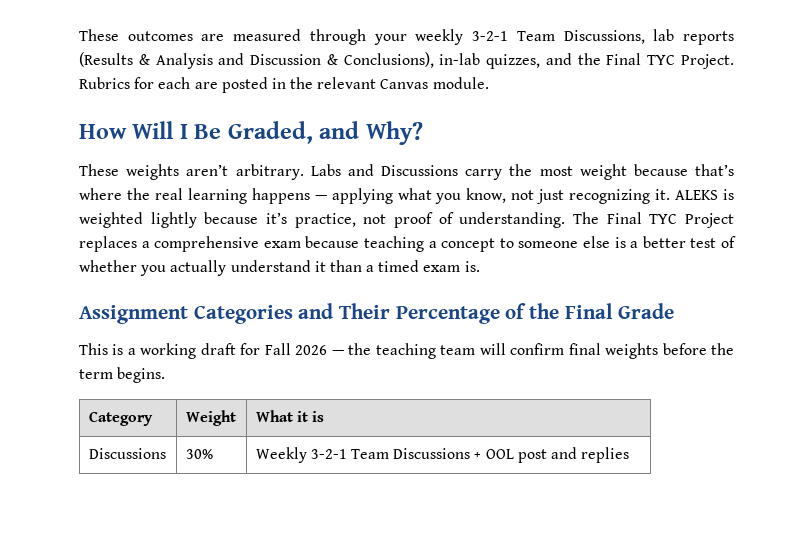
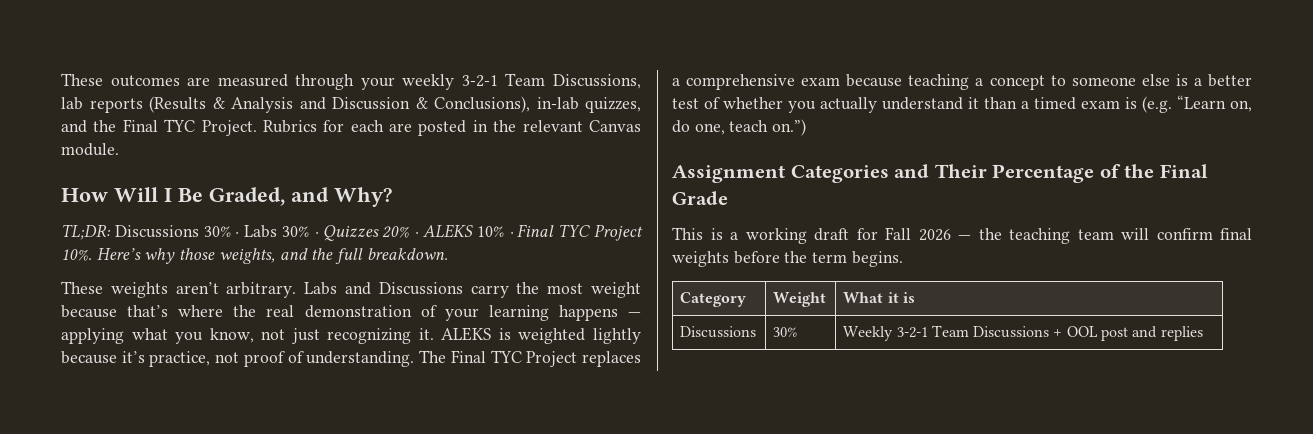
(423, 133) none -> [61,224,644,241] [61,248,448,264] // TL;DR: Discussions 30% · Labs 30% · Quizzes 20% · ALEKS 10% · Final TYC Project 10%. Here’s why those weights, and the full breakdown.
(183, 194) none -> [304,305,479,321] demonstration of your
[464,261,480,272] is. -> [1125,95,1252,113] [672,119,807,136] is (e.g. “Learn on, do one, teach on.”)

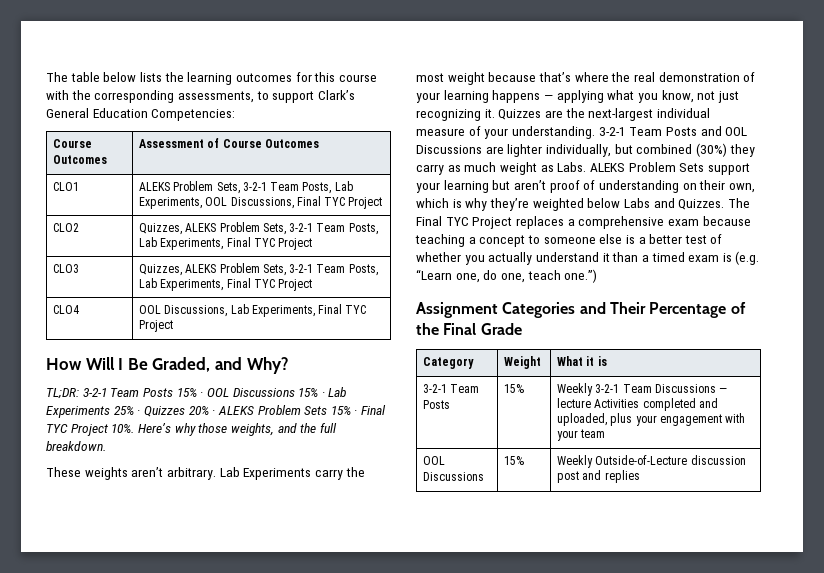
[61,73,641,90] [61,96,641,113] [61,119,642,136] [61,143,119,156] These outcomes are measured through your weekly 3-2-1 Team Discussions, lab reports (Results & Analysis and Discussion & Conclusions), in-lab quizzes, and the Final TYC Project. Rubrics for each are posted in the relevant Canvas module. -> [46,72,377,85] [46,90,355,103] [46,108,236,121] [53,139,93,148] [53,155,108,164] [139,138,319,148] [53,182,80,191] [139,181,353,194] [139,196,383,209] [53,223,80,232] [139,222,378,235] [139,237,313,250] [53,264,80,273] [139,263,378,276] [139,278,313,291] [53,305,80,314] [139,304,367,317] [139,320,174,332] The table below lists the learning outcomes for this course with the corresponding assessments, to support Clark’s General Education Competencies: // Course Outcomes | Assessment of Course Outcomes // CLO1 | ALEKS Problem Sets, 3-2-1 Team Posts, Lab Experiments, OOL Discussions, Final TYC Project // CLO2 | Quizzes, ALEKS Problem Sets, 3-2-1 Team Posts, Lab Experiments, Final TYC Project // CLO3 | Quizzes, ALEKS Problem Sets, 3-2-1 Team Posts, Lab Experiments, Final TYC Project // CLO4 | OOL Discussions, Lab Experiments, Final TYC Project
[114,225,310,238] Discussions 30% · Labs 30% -> [82,387,347,397] [46,406,134,418] 3-2-1 Team Posts 15% · OOL Discussions 15% · Lab Experiments 25%
[476,226,504,237] 10% -> [257,405,351,415] Problem Sets 15%
[304,282,463,295] Labs and Discussions -> [219,467,312,480] Lab Experiments
[441,327,641,344] [61,351,415,367] ALEKS is weighted lightly because it’s practice, not proof of understanding. -> [498,108,710,121] [416,126,748,139] [416,143,755,157] [416,162,750,175] [416,180,755,193] [416,198,725,211] Quizzes are the next-largest individual measure of your understanding. 3-2-1 Team Posts and OOL Discussions are lighter individually, but combined (30%) they carry as much weight as Labs. ALEKS Problem Sets support your learning but aren’t proof of understanding on their own, which is why they’re weighted below Labs and Quizzes.
[1230,100,1252,112] on, -> [455,273,480,283] one,
[772,119,807,136] on.”) -> [564,269,598,283] one.”)
[672,227,1252,244] [672,251,903,267] // This is a working draft for Fall 2026 — the teaching team will confirm final weights before the term begins. -> (522, 329) none
[680,326,757,338] [773,327,798,337] Discussions | 30% -> [423,384,480,393] [423,400,451,409] [504,384,525,393] 3-2-1 Team Posts | 15%
[1053,326,1098,337] + OOL -> [719,388,728,393] [557,398,718,411] [557,413,746,426] [557,429,606,441] [423,456,446,465] [423,472,485,481] [504,456,525,465] [557,455,746,468] — lecture Activities completed and uploaded, plus your engagement with your team // OOL Discussions | 15% | Weekly Outside-of-Lecture discussion

